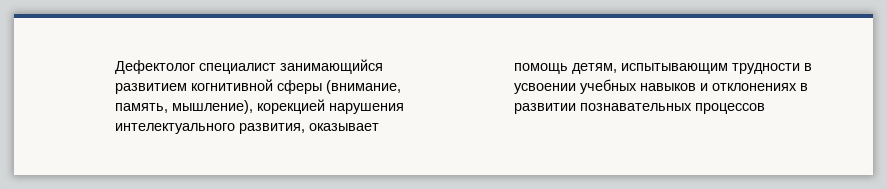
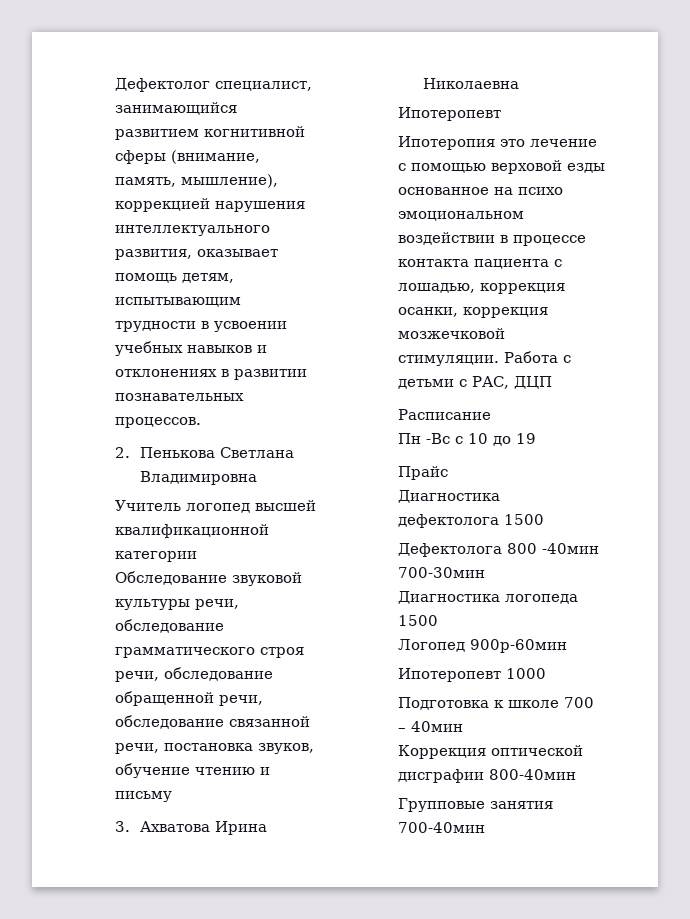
[198,63,276,74] специалист -> [215,81,313,91] специалист,
[256,99,404,114] [114,123,235,134] корекцией нарушения интелектуального -> [115,198,306,212] [115,225,271,236] коррекцией нарушения интеллектуального
[694,103,765,114] процессов -> [115,417,202,428] [115,447,294,458] [139,471,257,485] [115,500,317,513] [115,524,270,538] [115,551,198,562] [115,571,303,586] [115,599,240,610] [115,619,225,633] [115,647,305,658] [115,667,274,682] [115,691,264,706] [115,715,311,729] [115,743,315,754] [115,763,271,778] [115,791,173,802] [115,821,267,835] [422,78,519,89] [398,107,502,121] [398,136,598,150] [398,160,606,174] [398,187,564,195] [398,211,525,221] [398,232,587,246] [398,259,563,269] [398,283,566,294] [398,307,549,318] [398,328,506,339] [398,351,572,366] [398,376,553,389] [398,409,492,420] [398,433,537,446] [398,466,449,480] [398,490,501,503] [398,514,545,528] [398,543,600,557] [398,567,486,578] [398,591,579,604] [398,615,439,626] [398,639,568,653] [398,668,547,682] [398,697,595,710] [398,721,464,732] [398,745,584,759] [398,769,577,783] [398,798,554,812] [398,822,486,833] процессов. // 2. Пенькова Светлана Владимировна // Учитель логопед высшей квалификационной категории // Обследование звуковой культуры речи, обследование грамматического строя речи, обследование обращенной речи, обследование связанной речи, постановка звуков, обучение чтению и письму // 3. Ахватова Ирина Николаевна // Ипотеропевт // Ипотеропия это лечение с помощью верховой езды основанное на психо эмоциональном воздействии в процессе контакта пациента с лошадью, коррекция осанки, коррекция мозжечковой стимуляции. Работа с детьми с РАС, ДЦП // Расписание // Пн -Вс с 10 до 19 // Прайс // Диагностика дефектолога 1500 // Дефектолога 800 -40мин 700-30мин // Диагностика логопеда 1500 // Логопед 900р-60мин // Ипотеропевт 1000 // Подготовка к школе 700 – 40мин // Коррекция оптической дисграфии 800-40мин // Групповые занятия 700-40мин

